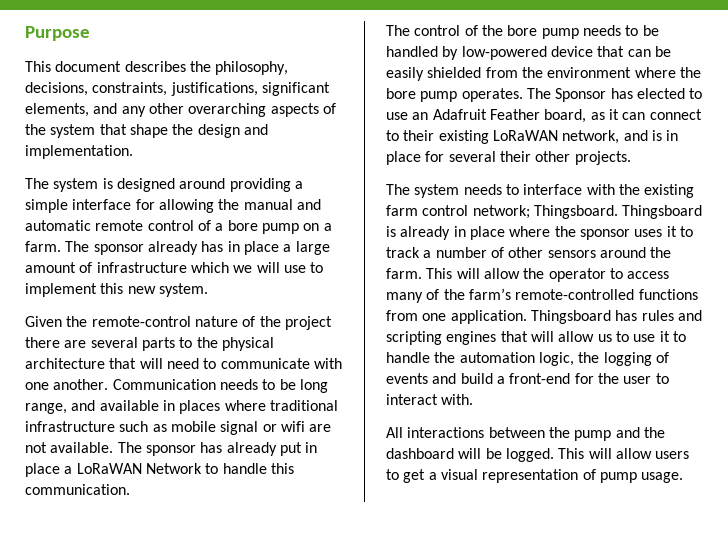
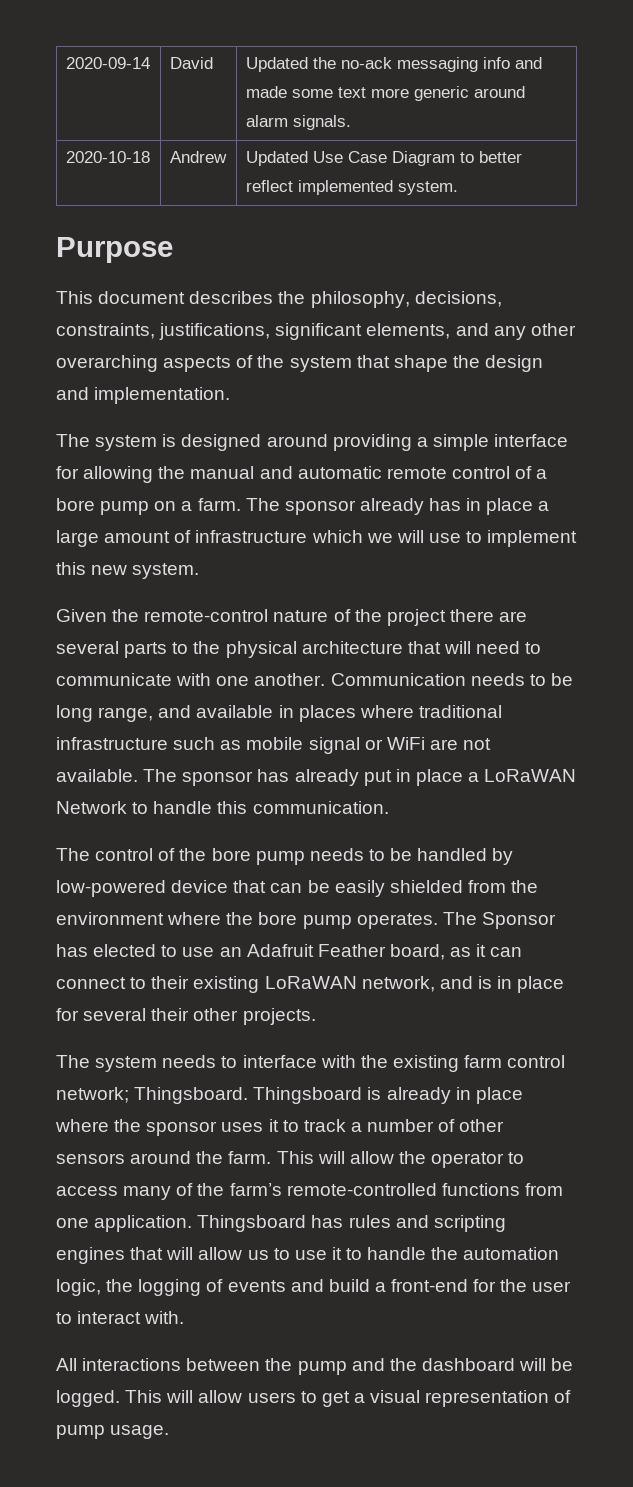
(25, 33) none -> [65,57,150,69] [169,57,213,69] [245,57,542,72] [245,86,525,101] [245,115,351,130] [65,151,150,163] [169,151,227,163] [245,151,522,166] [245,180,458,195] 2020-09-14 | David | Updated the no-ack messaging info and made some text more generic around alarm signals. // 2020-10-18 | Andrew | Updated Use Case Diagram to better reflect implemented system. //
[280,421,305,432] wifi -> [386,737,425,750] WiFi

